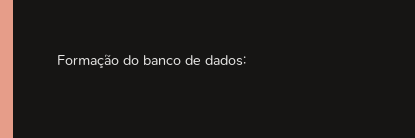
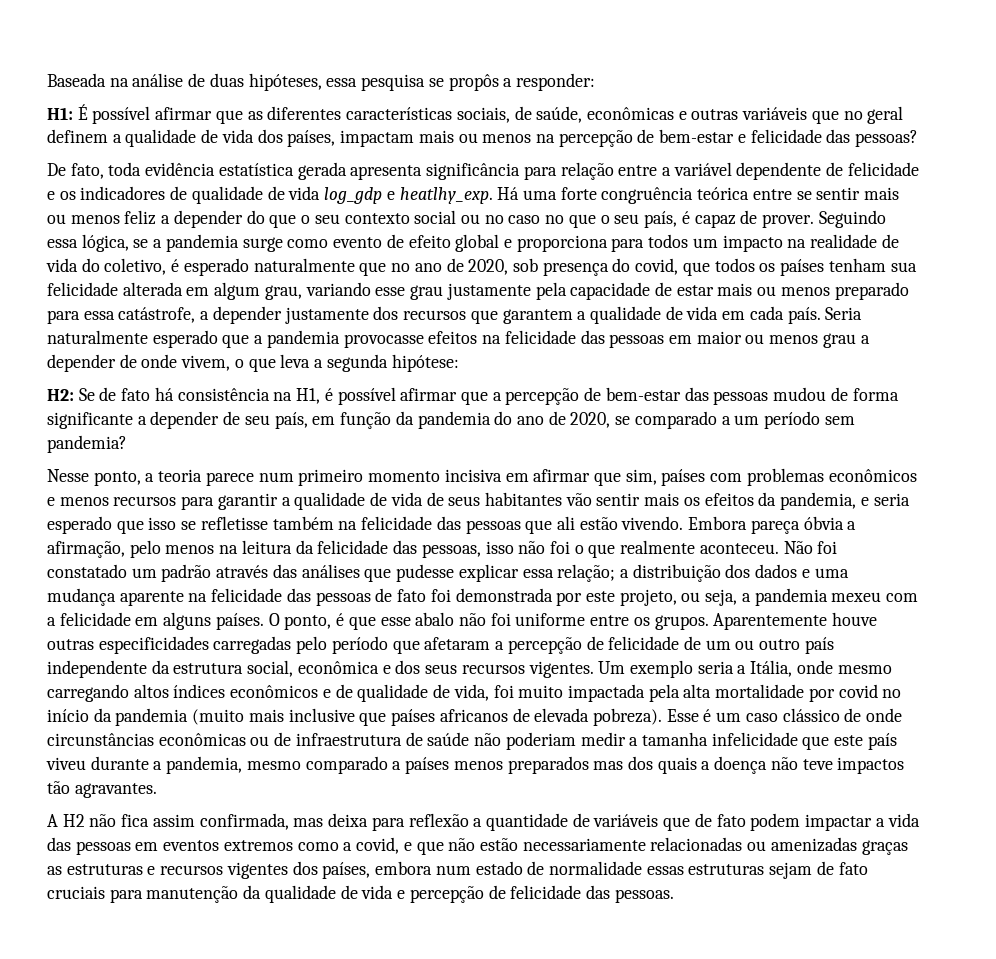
[57,54,246,68] Formação do banco de dados: -> [47,73,595,91] [47,104,904,124] [47,129,919,147] [47,162,919,180] [47,186,900,204] [47,210,886,228] [47,234,899,252] [46,258,917,276] [47,282,909,300] [47,306,863,324] [47,330,870,348] [47,354,459,372] [47,387,899,405] [47,411,855,429] [47,435,127,453] [47,468,917,486] [47,492,910,510] [47,516,857,534] [47,540,838,558] [47,564,849,582] [47,588,919,606] [47,612,878,630] [47,636,834,654] [47,660,892,678] [47,684,902,702] [47,708,903,726] [47,732,897,750] [46,756,905,774] [47,781,157,798] [47,813,920,831] [47,837,908,855] [47,861,868,879] [47,885,674,903] Baseada na análise de duas hipóteses, essa pesquisa se propôs a responder: // H1: É possível afirmar que as diferentes características sociais, de saúde, econômicas e outras variáveis que no geral definem a qualidade de vida dos países, impactam mais ou menos na percepção de bem-estar e felicidade das pessoas? // De fato, toda evidência estatística gerada apresenta significância para relação entre a variável dependente de felicidade e os indicadores de qualidade de vida log_gdp e heatlhy_exp. Há uma forte congruência teórica entre se sentir mais ou menos feliz a depender do que o seu contexto social ou no caso no que o seu país, é capaz de prover. Seguindo essa lógica, se a pandemia surge como evento de efeito global e proporciona para todos um impacto na realidade de vida do coletivo, é esperado naturalmente que no ano de 2020, sob presença do covid, que todos os países tenham sua felicidade alterada em algum grau, variando esse grau justamente pela capacidade de estar mais ou menos preparado para essa catástrofe, a depender justamente dos recursos que garantem a qualidade de vida em cada país. Seria naturalmente esperado que a pandemia provocasse efeitos na felicidade das pessoas em maior ou menos grau a depender de onde vivem, o que leva a segunda hipótese: // H2: Se de fato há consistência na H1, é possível afirmar que a percepção de bem-estar das pessoas mudou de forma significante a depender de seu país, em função da pandemia do ano de 2020, se comparado a um período sem pandemia? // Nesse ponto, a teoria parece num primeiro momento incisiva em afirmar que sim, países com problemas econômicos e menos recursos para garantir a qualidade de vida de seus habitantes vão sentir mais os efeitos da pandemia, e seria esperado que isso se refletisse também na felicidade das pessoas que ali estão vivendo. Embora pareça óbvia a afirmação, pelo menos na leitura da felicidade das pessoas, isso não foi o que realmente aconteceu. Não foi constatado um padrão através das análises que pudesse explicar essa relação; a distribuição dos dados e uma mudança aparente na felicidade das pessoas de fato foi demonstrada por este projeto, ou seja, a pandemia mexeu com a felicidade em alguns países. O ponto, é que esse abalo não foi uniforme entre os grupos. Aparentemente houve outras especificidades carregadas pelo período que afetaram a percepção de felicidade de um ou outro país independente da estrutura social, econômica e dos seus recursos vigentes. Um exemplo seria a Itália, onde mesmo carregando altos índices econômicos e de qualidade de vida, foi muito impactada pela alta mortalidade por covid no início da pandemia (muito mais inclusive que países africanos de elevada pobreza). Esse é um caso clássico de onde circunstâncias econômicas ou de infraestrutura de saúde não poderiam medir a tamanha infelicidade que este país viveu durante a pandemia, mesmo comparado a países menos preparados mas dos quais a doença não teve impactos tão agravantes. // A H2 não fica assim confirmada, mas deixa para reflexão a quantidade de variáveis que de fato podem impactar a vida das pessoas em eventos extremos como a covid, e que não estão necessariamente relacionadas ou amenizadas graças as estruturas e recursos vigentes dos países, embora num estado de normalidade essas estruturas sejam de fato cruciais para manutenção da qualidade de vida e percepção de felicidade das pessoas.

